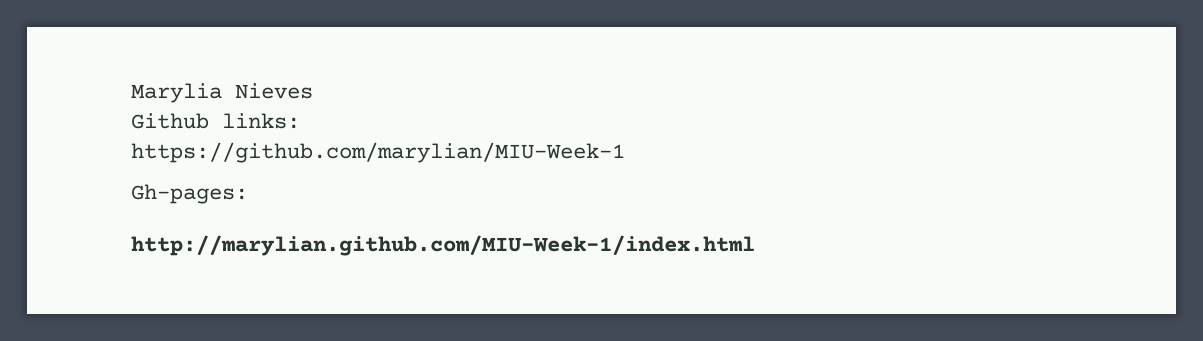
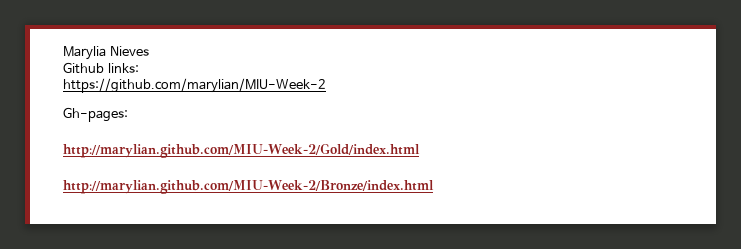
[131,142,625,163] https://github.com/marylian/MIU-Week-1 -> [63,78,326,93] https://github.com/marylian/MIU-Week-2
[131,235,755,256] http://marylian.github.com/MIU-Week-1/index.html -> [63,143,420,158] [63,180,434,194] http://marylian.github.com/MIU-Week-2/Gold/index.html // http://marylian.github.com/MIU-Week-2/Bronze/index.html

